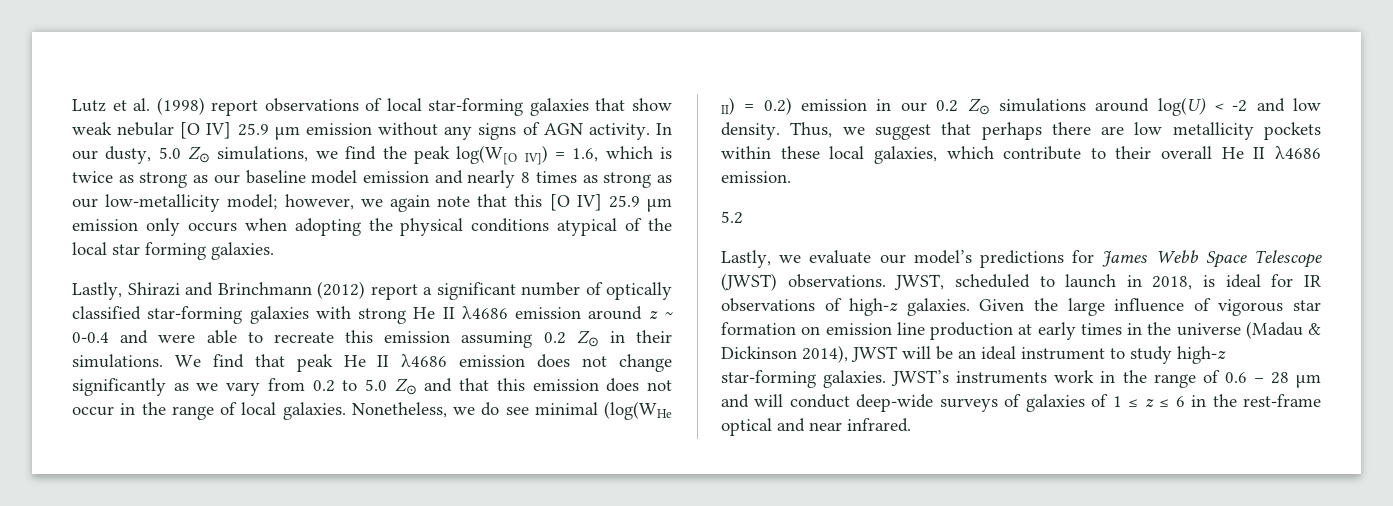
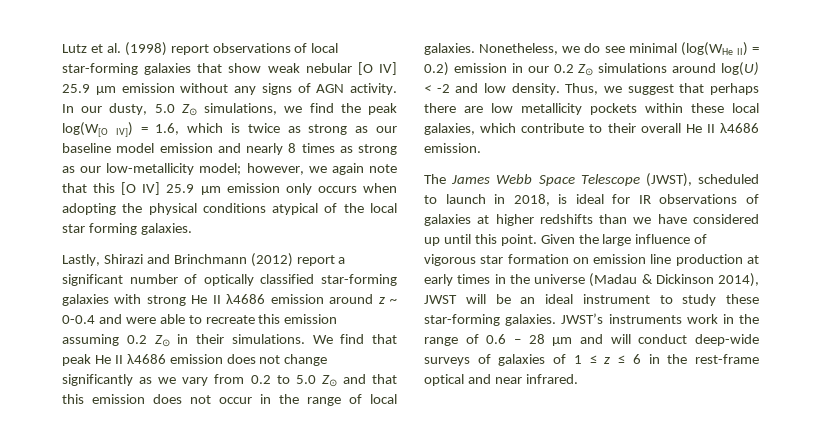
[721,211,743,224] [721,250,1095,268] 5.2 // Lastly, we evaluate our model’s predictions for -> [424,174,446,184] The
[721,273,945,291] (JWST) observations. JWST, -> [645,173,692,187] (JWST),
[849,298,970,316] high-z galaxies. -> [424,214,759,226] [424,234,537,246] galaxies at higher redshifts than we have considered up until this point.
[1177,346,1226,364] high-z -> [726,294,759,304] these

